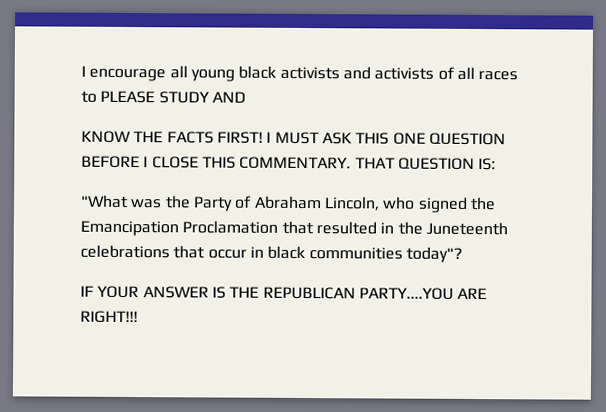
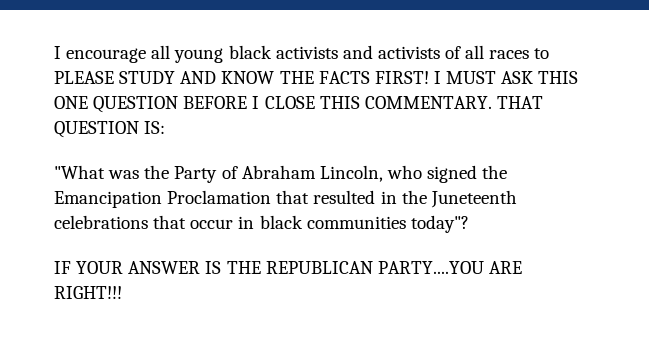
(246, 97) // -> (217, 77) none

